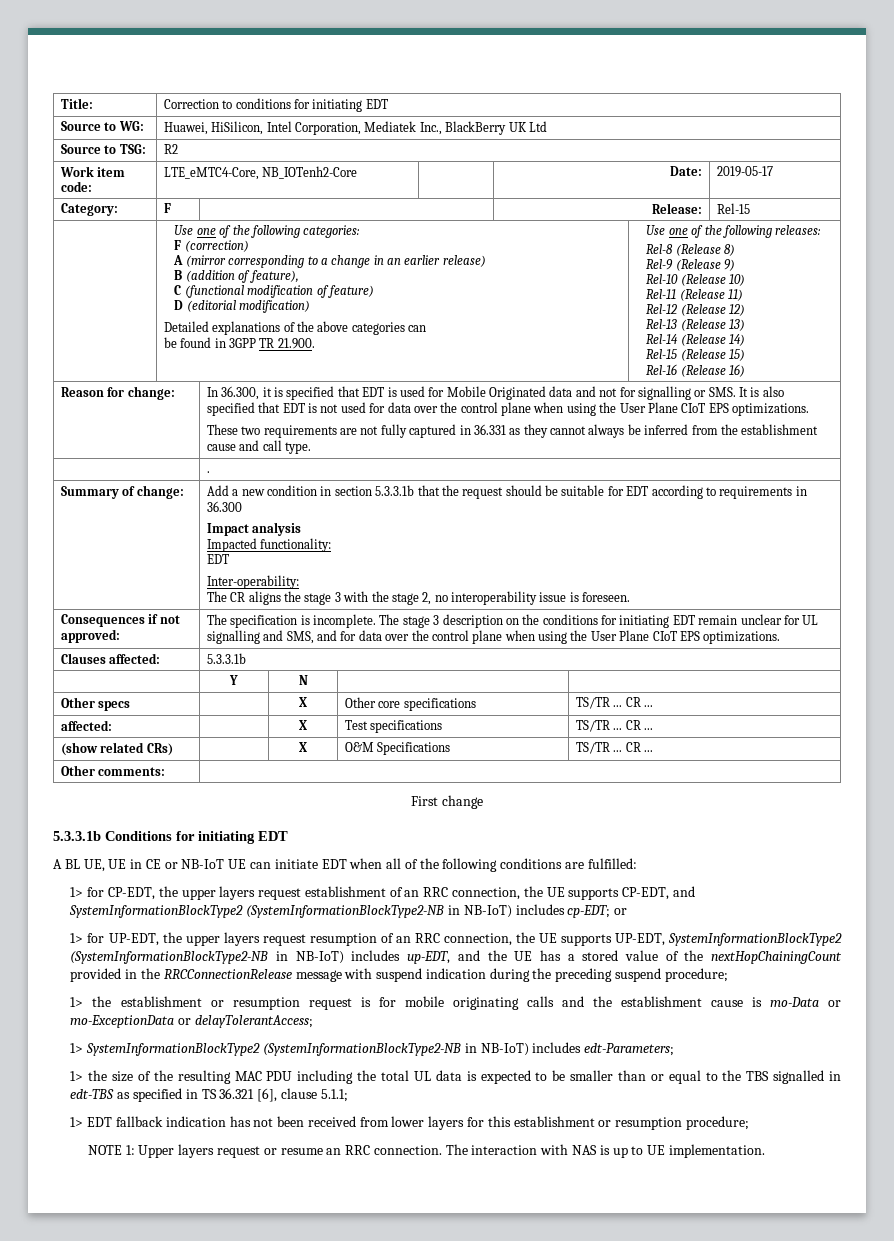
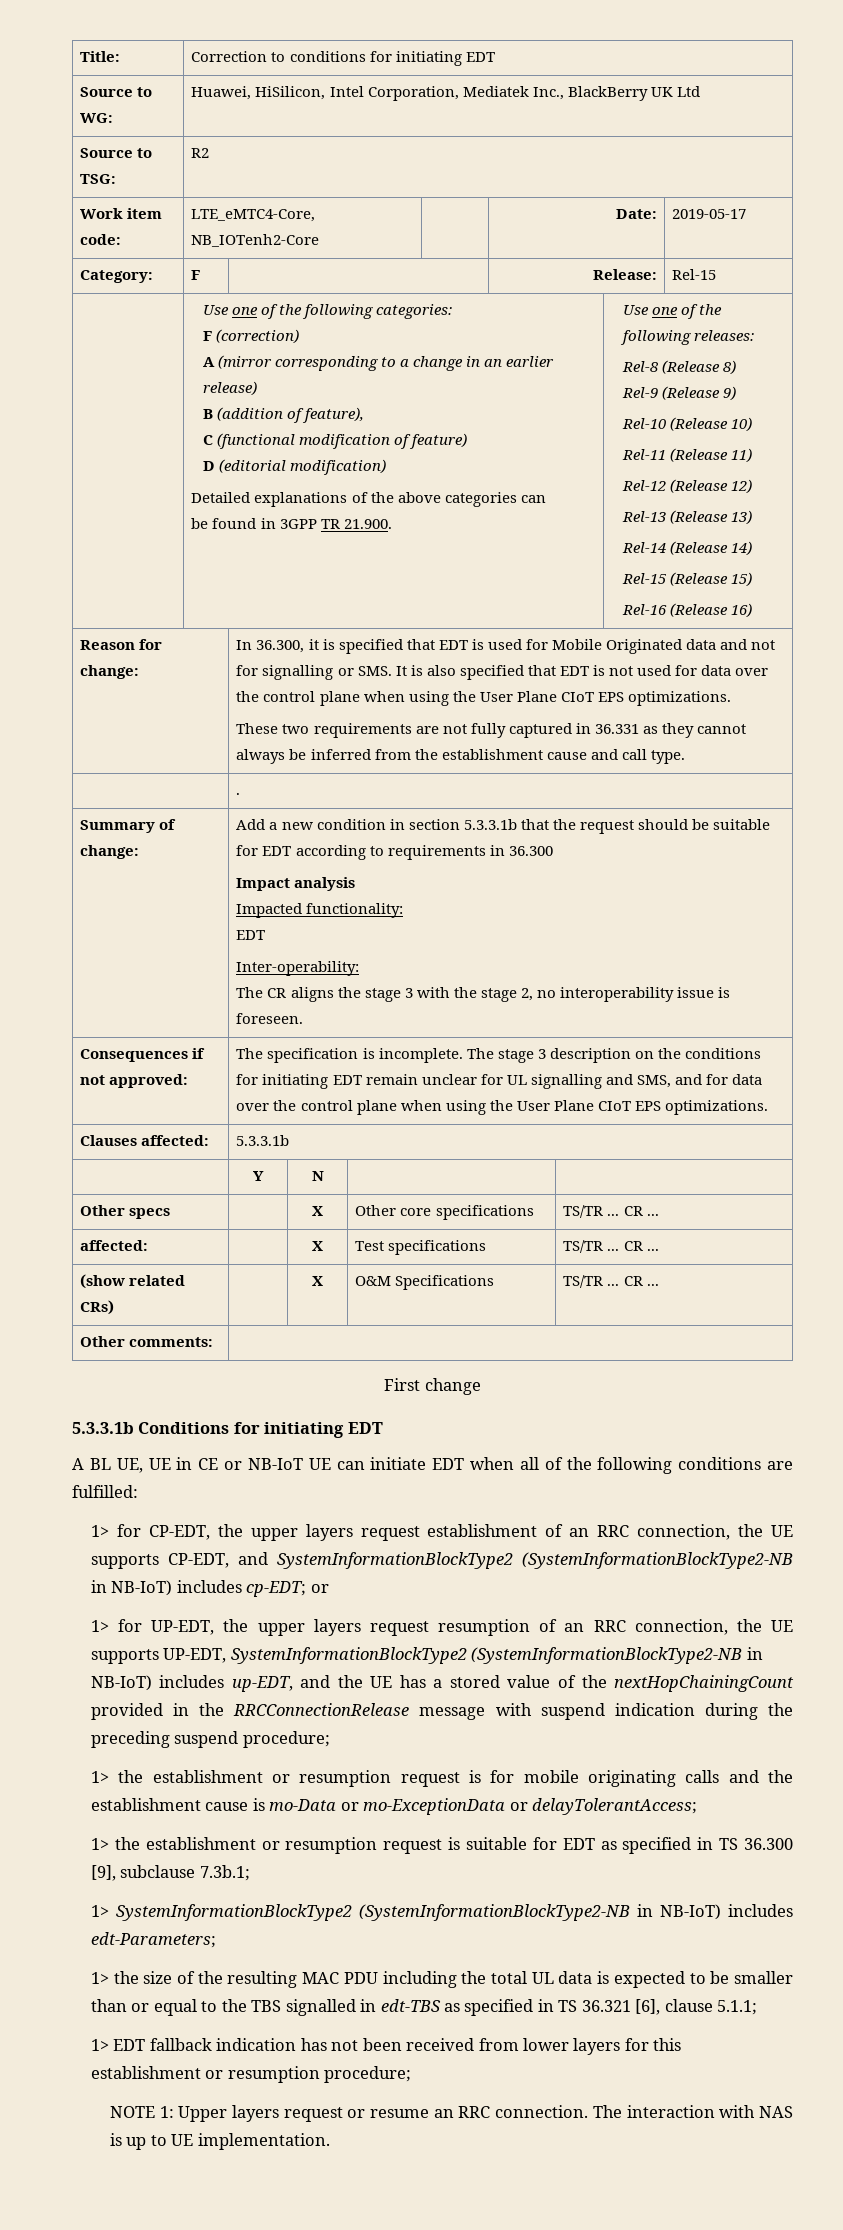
(314, 1021) none -> [90,1837,794,1854] [90,1865,250,1881] // 1> the establishment or resumption request is suitable for EDT as specified in TS 36.300 [9], subclause 7.3b.1;

